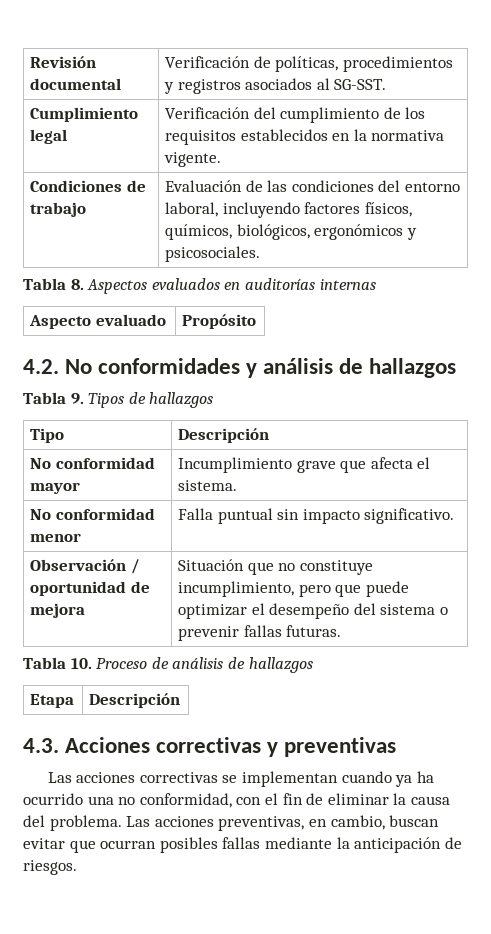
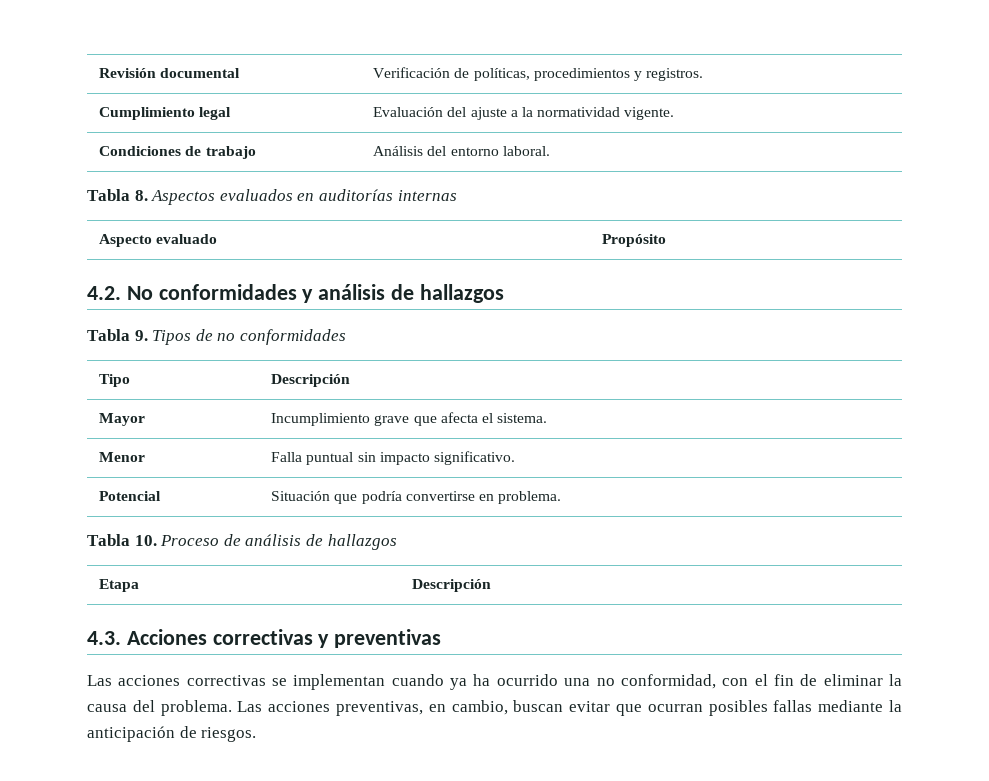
[177,78,387,94] [30,107,139,122] [30,129,68,144] [165,107,426,123] [165,129,445,145] [164,152,222,167] [30,180,146,192] [30,202,87,217] [165,180,460,192] [165,202,412,218] [165,224,417,240] [165,246,261,262] registros asociados al SG-SST. // Cumplimiento legal | Verificación del cumplimiento de los requisitos establecidos en la normativa vigente. // Condiciones de trabajo | Evaluación de las condiciones del entorno laboral, incluyendo factores físicos, químicos, biológicos, ergonómicos y psicosociales. -> [646,68,704,81] [99,107,232,120] [373,107,675,120] [99,146,256,159] [373,146,550,156] registros. // Cumplimiento legal | Evaluación del ajuste a la normatividad vigente. // Condiciones de trabajo | Análisis del entorno laboral.
[149,392,214,408] hallazgos -> [217,329,346,345] no conformidades
[30,457,155,469] [30,482,81,494] No conformidad mayor -> [99,413,146,426] Mayor
[30,508,155,520] [30,533,82,542] No conformidad menor -> [99,452,146,462] Menor
[30,559,140,574] [30,581,150,596] [30,603,86,618] [178,559,373,575] [178,581,409,597] [178,603,448,619] [178,625,342,641] Observación / oportunidad de mejora | Situación que no constituye incumplimiento, pero que puede optimizar el desempeño del sistema o prevenir fallas futuras. -> [99,491,162,501] [271,491,562,504] Potencial | Situación que podría convertirse en problema.

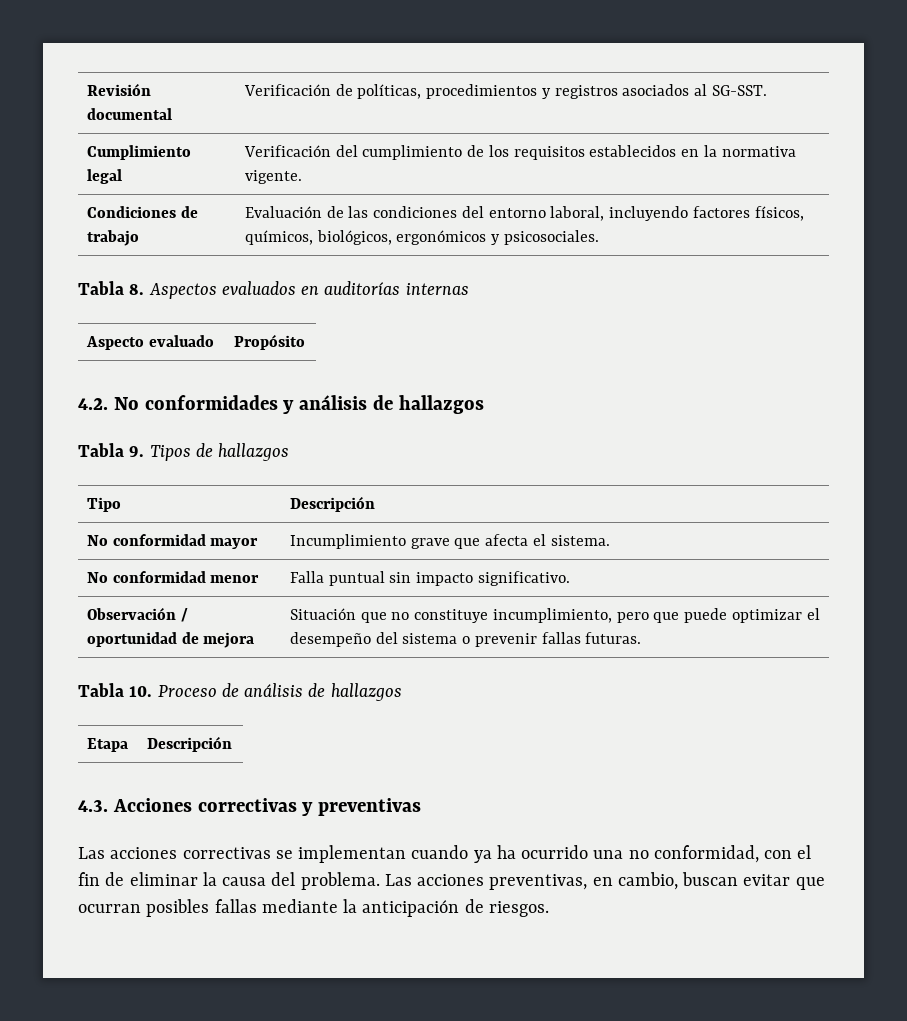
[646,68,704,81] [99,107,232,120] [373,107,675,120] [99,146,256,159] [373,146,550,156] registros. // Cumplimiento legal | Evaluación del ajuste a la normatividad vigente. // Condiciones de trabajo | Análisis del entorno laboral. -> [554,84,767,99] [87,145,192,160] [87,169,123,184] [244,145,796,160] [245,170,303,184] [87,206,198,218] [87,230,140,246] [245,206,804,221] [245,230,599,245] registros asociados al SG-SST. // Cumplimiento legal | Verificación del cumplimiento de los requisitos establecidos en la normativa vigente. // Condiciones de trabajo | Evaluación de las condiciones del entorno laboral, incluyendo factores físicos, químicos, biológicos, ergonómicos y psicosociales.
[217,329,346,345] no conformidades -> [218,443,290,461] hallazgos
[99,413,146,426] Mayor -> [87,534,259,549] No conformidad mayor
[99,452,146,462] Menor -> [87,571,260,583] No conformidad menor
[99,491,162,501] [271,491,562,504] Potencial | Situación que podría convertirse en problema. -> [87,607,188,622] [87,632,255,648] [290,608,820,623] [290,632,642,647] Observación / oportunidad de mejora | Situación que no constituye incumplimiento, pero que puede optimizar el desempeño del sistema o prevenir fallas futuras.

